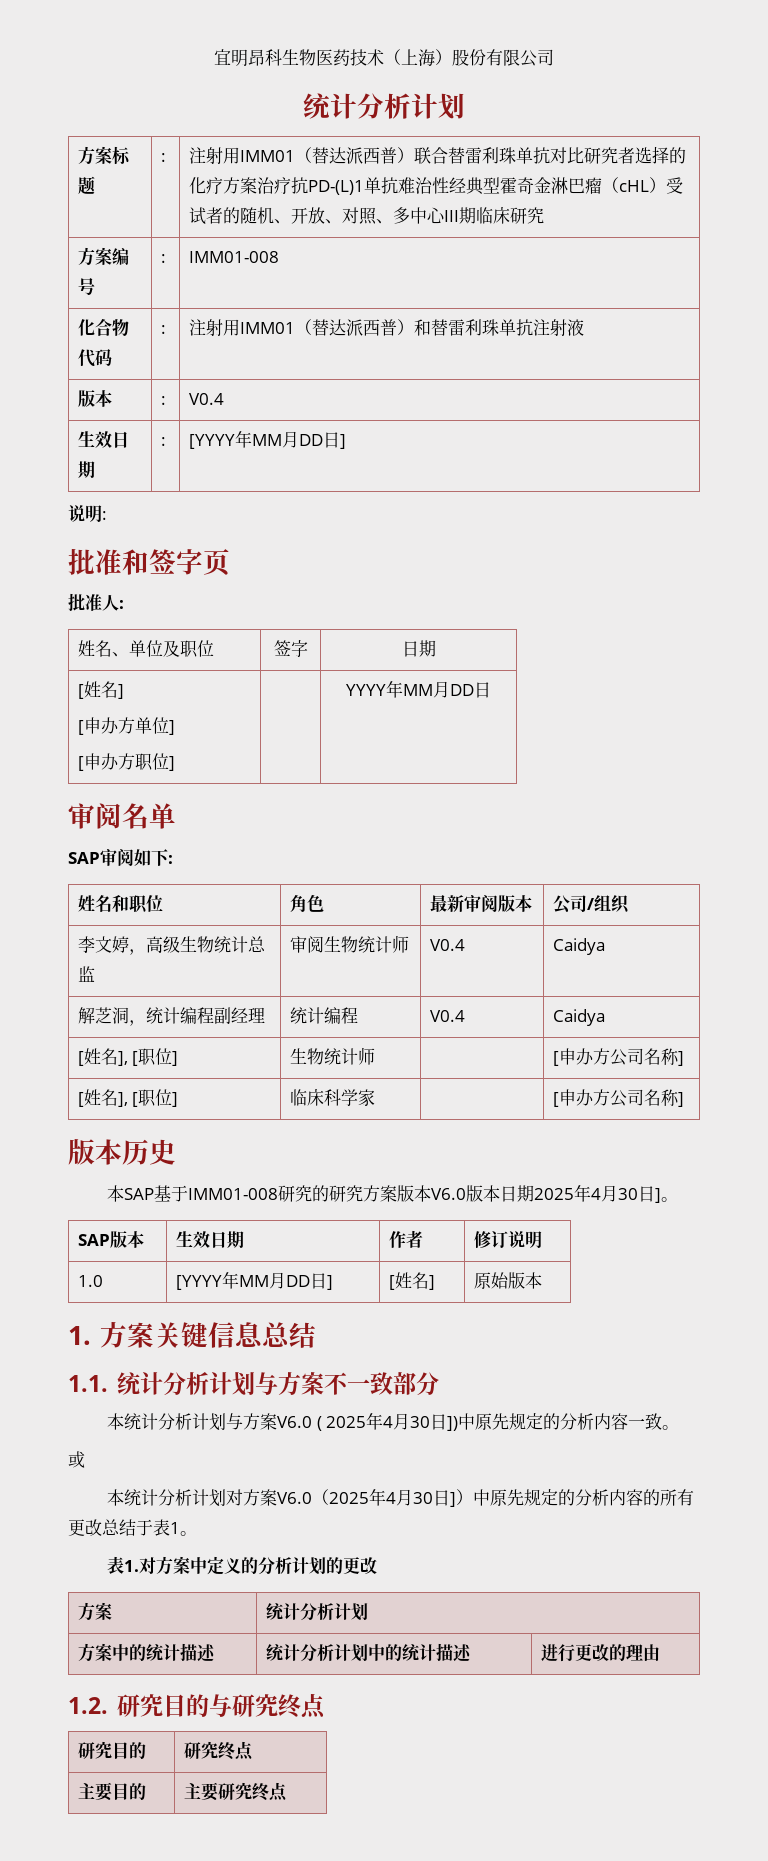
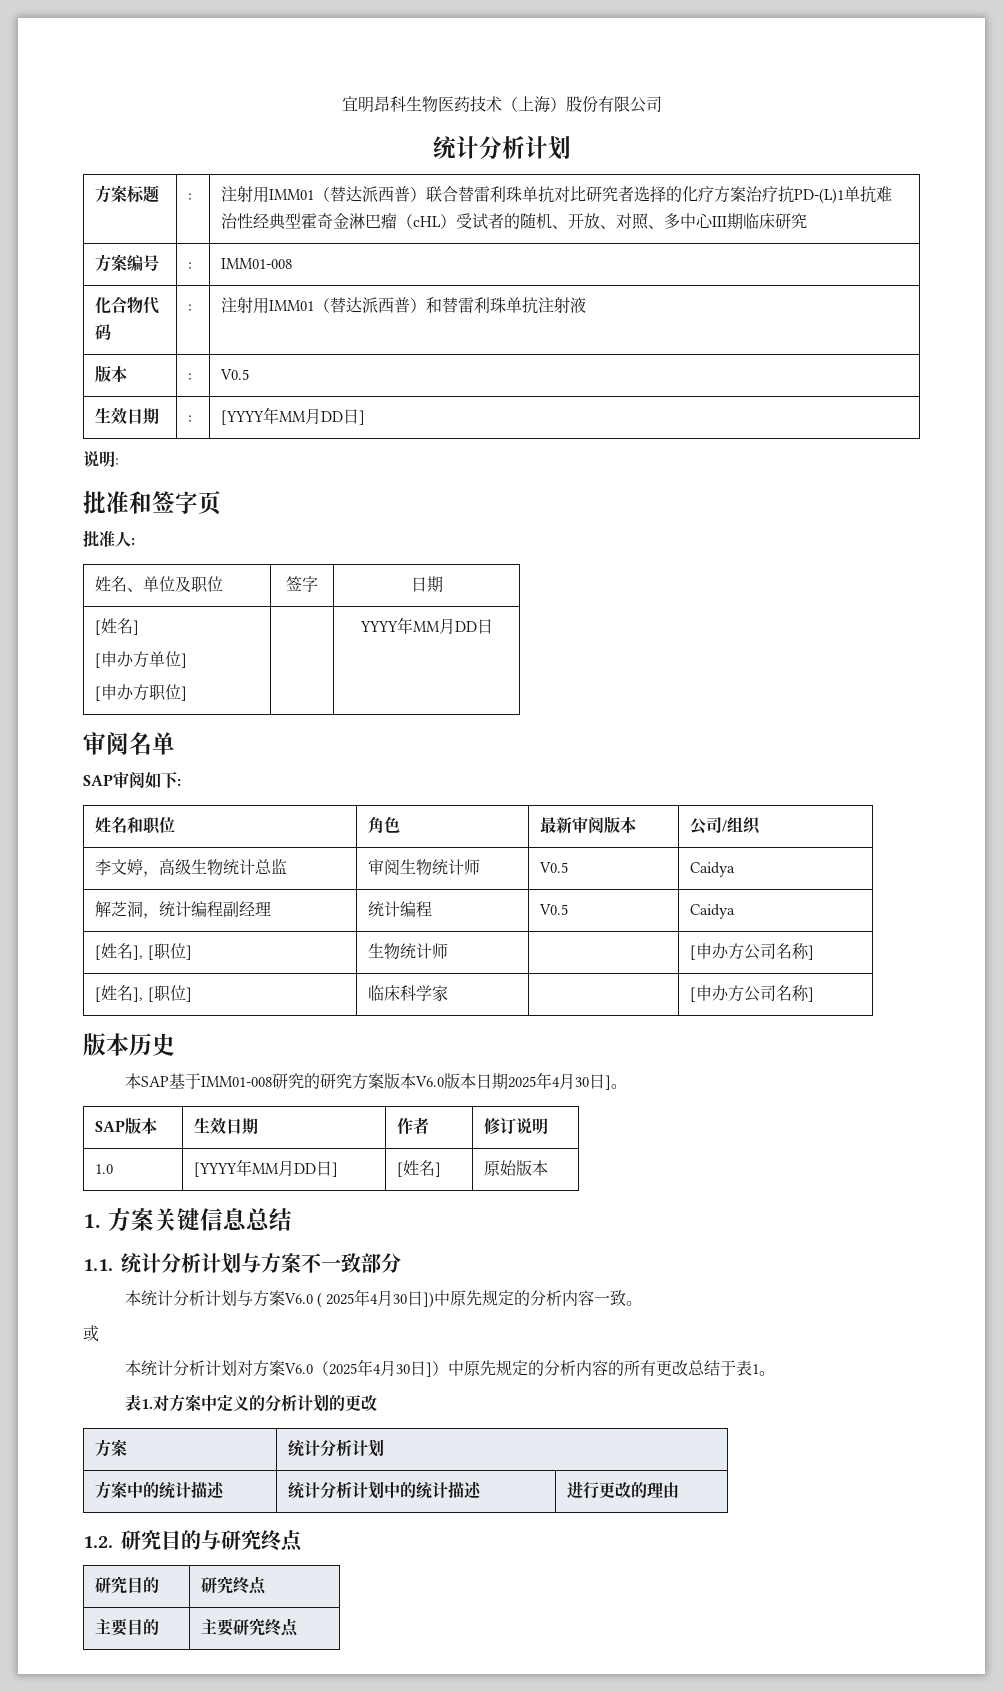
[188,393,224,405] V0.4 -> [220,369,250,380] V0.5
[429,939,465,951] V0.4 -> [539,862,569,873] V0.5
[429,1010,465,1022] V0.4 -> [539,904,569,915] V0.5

